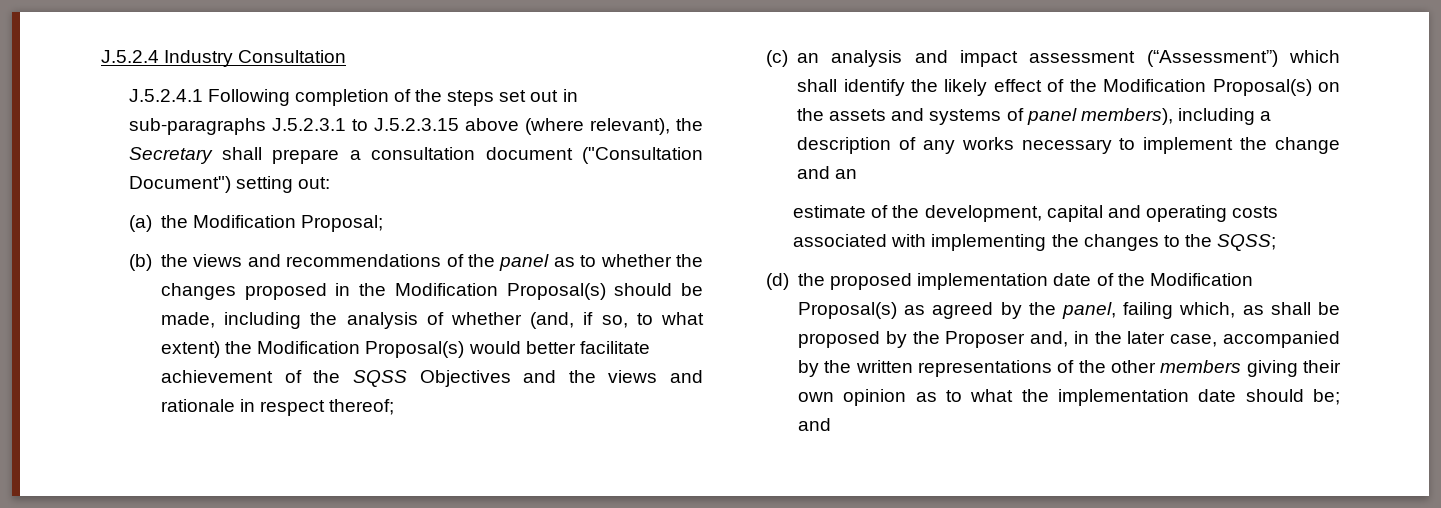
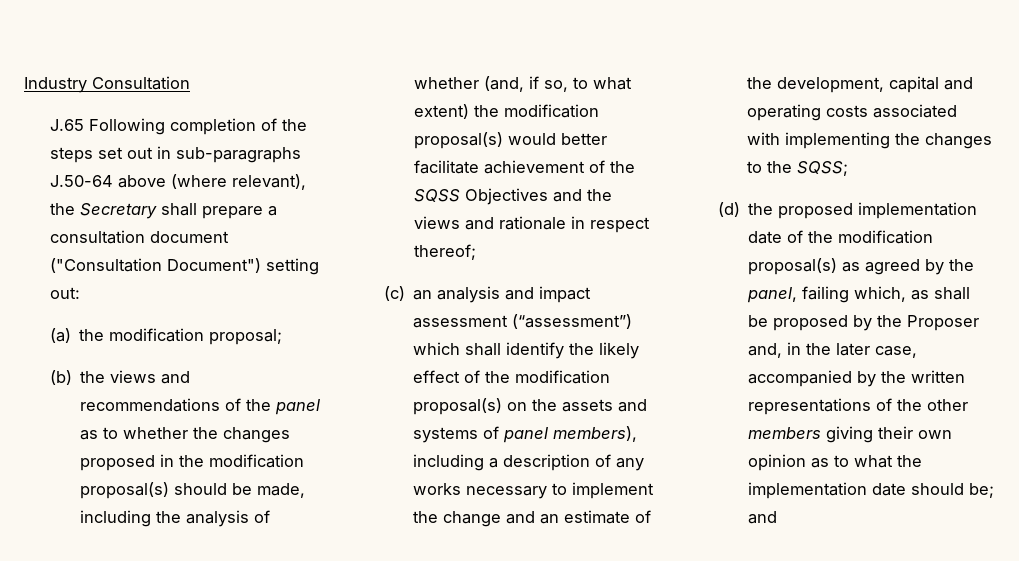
[101,50,159,63] J.5.2.4 -> (24, 85) none
[128,89,203,102] J.5.2.4.1 -> [49,119,84,131] J.65
[271,118,459,131] J.5.2.3.1 to J.5.2.3.15 -> [49,175,113,187] J.50-64
[193,215,384,232] Modification Proposal; -> [109,328,283,345] modification proposal;
[394,283,606,300] Modification Proposal(s) -> [209,454,305,468] [80,482,170,499] modification proposal(s)
[257,341,465,358] Modification Proposal(s) -> [504,104,600,118] [414,132,504,149] modification proposal(s)
[1146,50,1278,67] (“Assessment”) -> [512,314,633,329] (“assessment”)
[1103,79,1312,96] Modification Proposal(s) -> [515,370,611,384] [413,398,503,415] modification proposal(s)
(858, 174) // -> (560, 519) none
[1149,273,1253,286] [798,302,898,319] Modification Proposal(s) -> [838,230,934,244] [748,258,838,275] modification proposal(s)

